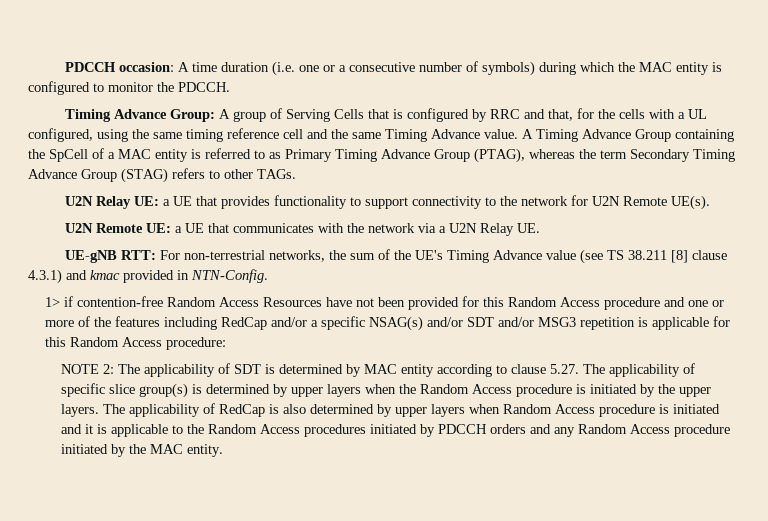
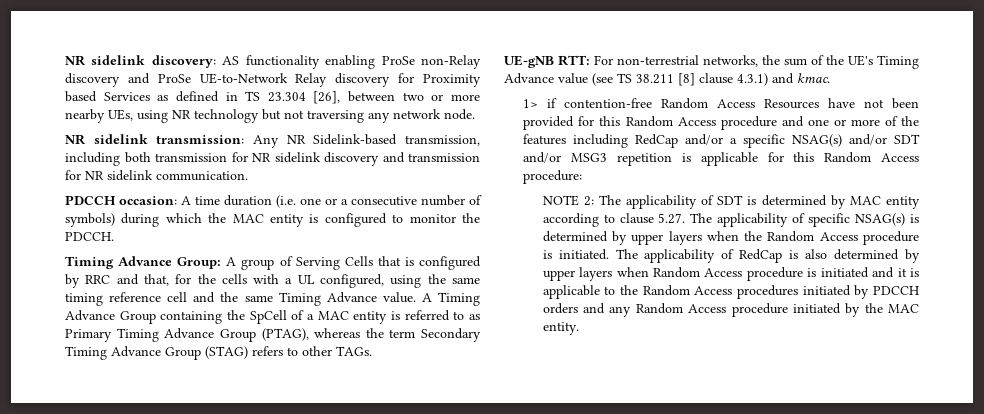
(65, 67) none -> [65,55,481,69] [65,73,481,87] [65,91,480,104] [65,109,475,123] [65,134,480,148] [65,152,480,166] [65,170,248,181] NR sidelink discovery: AS functionality enabling ProSe non-Relay discovery and ProSe UE-to-Network Relay discovery for Proximity based Services as defined in TS 23.304 [26], between two or more nearby UEs, using NR technology but not traversing any network node. // NR sidelink transmission: Any NR Sidelink-based transmission, including both transmission for NR sidelink discovery and transmission for NR sidelink communication. //
[65,195,711,210] [65,223,541,236] // U2N Relay UE: a UE that provides functionality to support connectivity to the network for U2N Remote UE(s). // U2N Remote UE: a UE that communicates with the network via a U2N Relay UE. -> (372, 351) none
[90,269,268,283] kmac provided in NTN-Config. -> [797,73,830,83] kmac.
[109,383,189,398] slice group(s) -> [855,213,906,226] NSAG(s)
[590,384,712,397] [61,404,100,417] initiated by the upper layers. -> [558,249,609,260] initiated.

